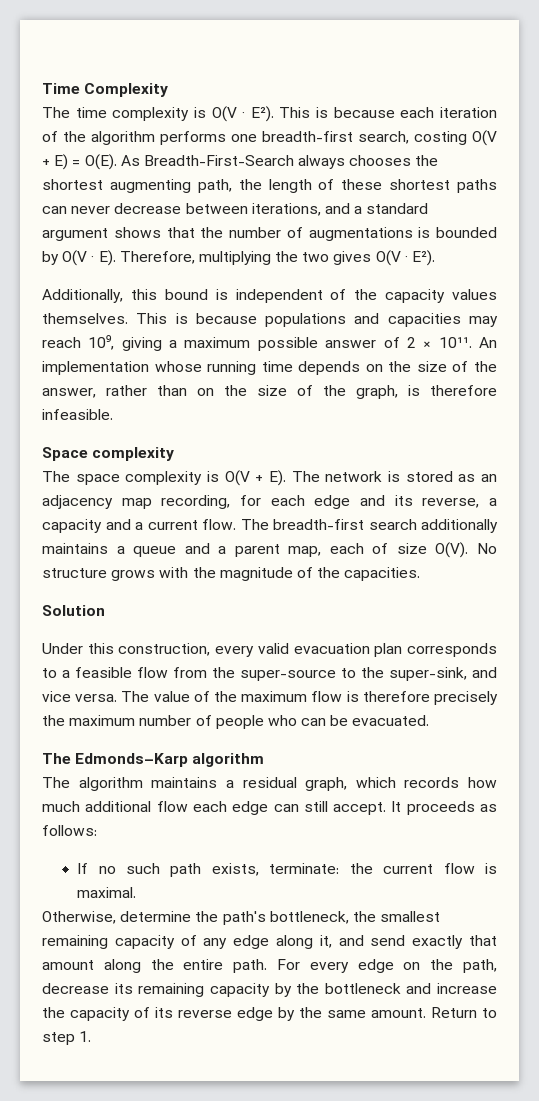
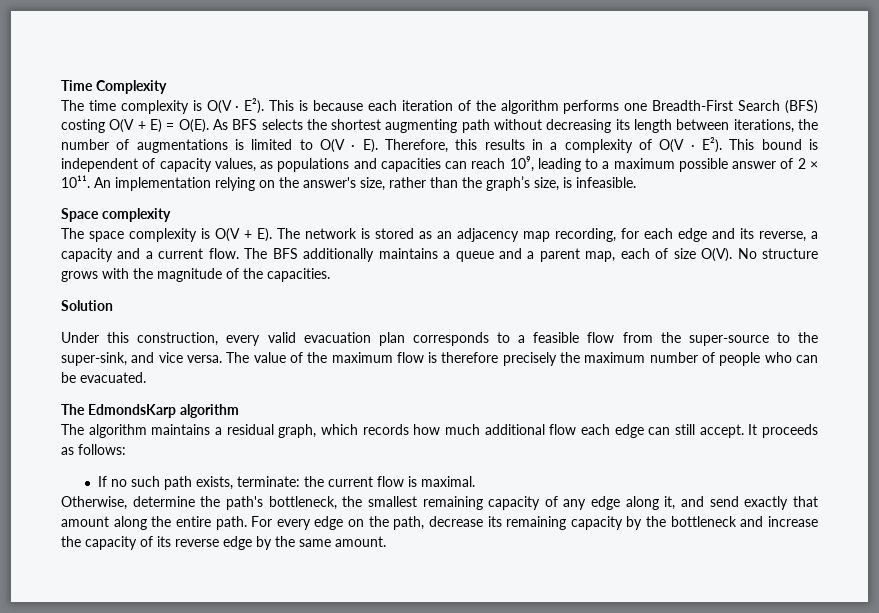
[262,131,409,144] breadth-first search, -> [652,100,819,114] Breadth-First Search (BFS)
[143,155,439,169] [42,179,497,193] [42,203,429,216] [42,227,195,241] Breadth-First-Search always chooses the shortest augmenting path, the length of these shortest paths can never decrease between iterations, and a standard argument shows that -> [232,119,794,133] BFS selects the shortest augmenting path without decreasing its length between iterations,
[436,227,497,238] [42,251,59,265] bounded by -> [251,139,313,150] limited to
[198,250,436,266] [42,289,157,303] multiplying the two gives O(V · E²). // Additionally, this -> [455,137,755,153] this results in a complexity of O(V · E²). This
[354,289,497,303] [42,313,257,324] the capacity values themselves. This is because -> [159,158,274,172] capacity values, as
[468,316,498,327] may -> [445,161,468,169] can
[121,337,162,351] giving -> [537,158,599,172] leading to
[154,361,497,375] [42,385,497,399] whose running time depends on the size of the answer, rather than on the size of the graph, is therefore -> [215,176,572,191] relying on the answer's size, rather than the graph’s size, is
[273,519,417,530] breadth-first search -> [272,248,298,259] BFS
[75,753,189,767] Edmonds–Karp -> [88,404,176,418] EdmondsKarp
[431,1007,497,1018] [42,1031,92,1045] Return to step 1. -> (386, 541) none

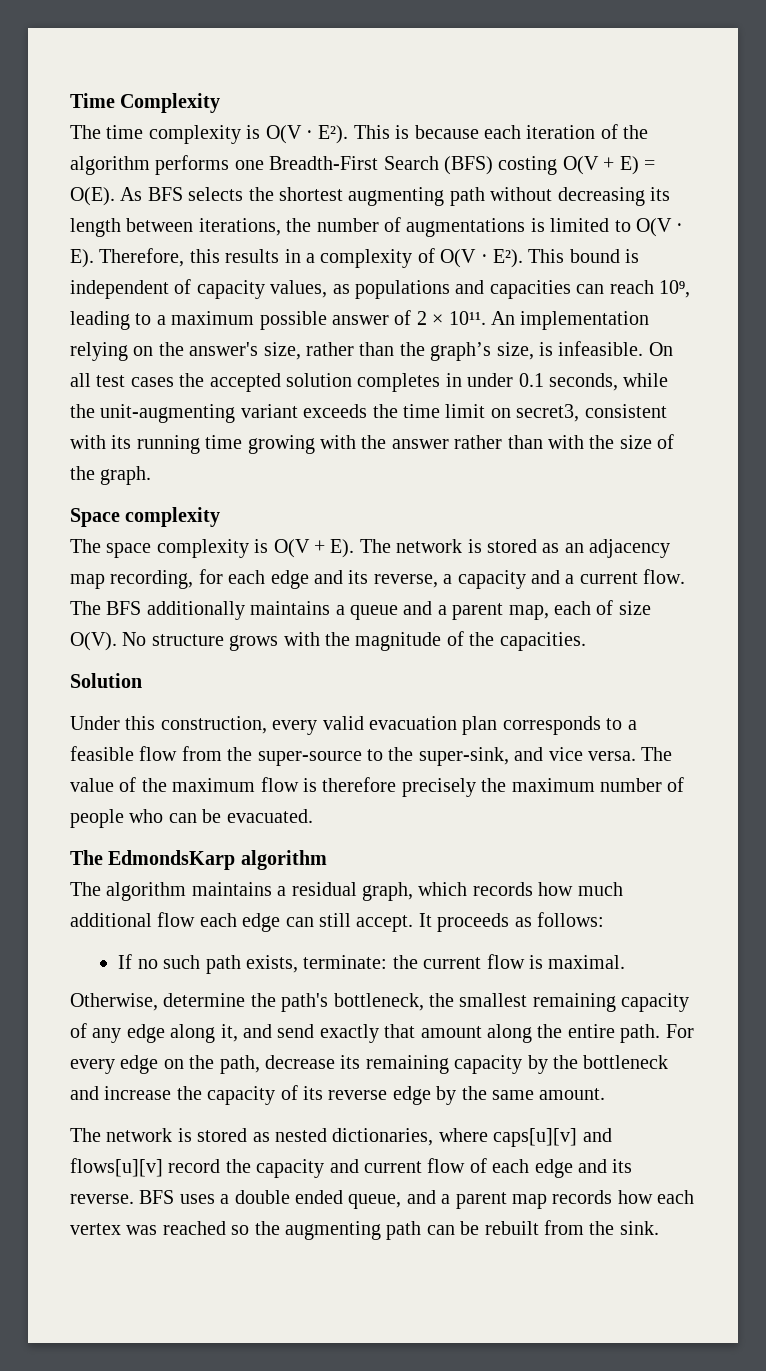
(636, 182) none -> [648,342,673,356] [70,373,669,392] [70,404,667,423] [70,434,675,454] [70,466,152,485] On all test cases the accepted solution completes in under 0.1 seconds, while the unit-augmenting variant exceeds the time limit on secret3, consistent with its running time growing with the answer rather than with the size of the graph.
(386, 541) none -> [70,1128,612,1147] [70,1158,633,1178] [70,1190,695,1209] [70,1220,659,1240] // The network is stored as nested dictionaries, where caps[u][v] and flows[u][v] record the capacity and current flow of each edge and its reverse. BFS uses a double ended queue, and a parent map records how each vertex was reached so the augmenting path can be rebuilt from the sink.

